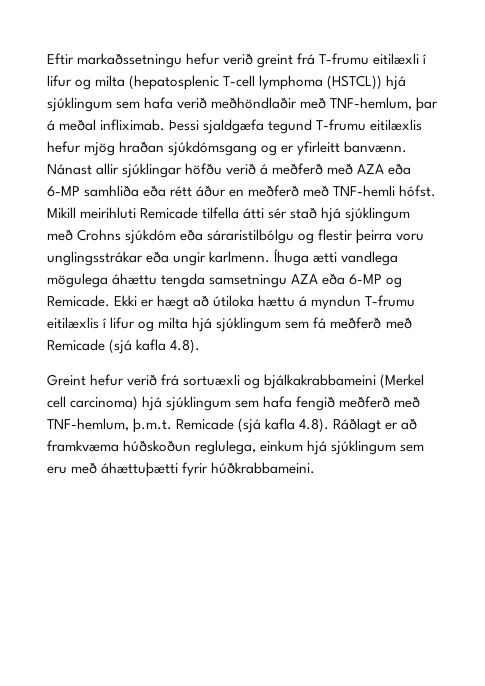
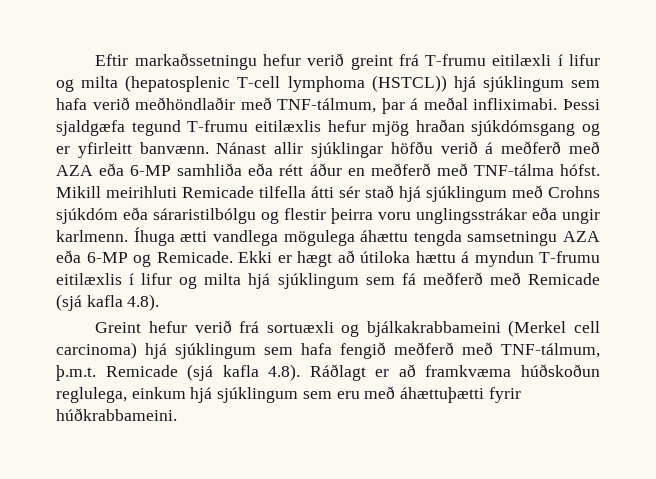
[330,97,413,110] TNF-hemlum, -> [277,98,377,113] TNF-tálmum,
[100,119,166,131] infliximab. -> [473,98,558,110] infliximabi.
[333,185,396,197] TNF-hemli -> [473,164,554,176] TNF-tálma
[47,418,129,431] TNF-hemlum, -> [501,343,600,358] TNF-tálmum,

